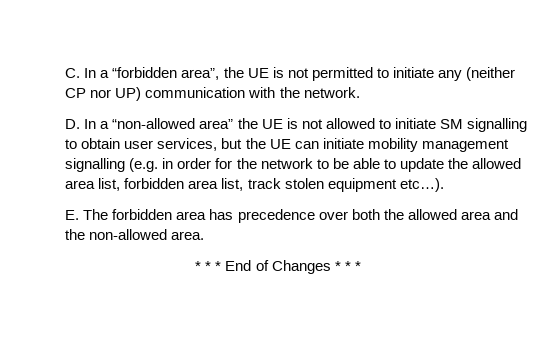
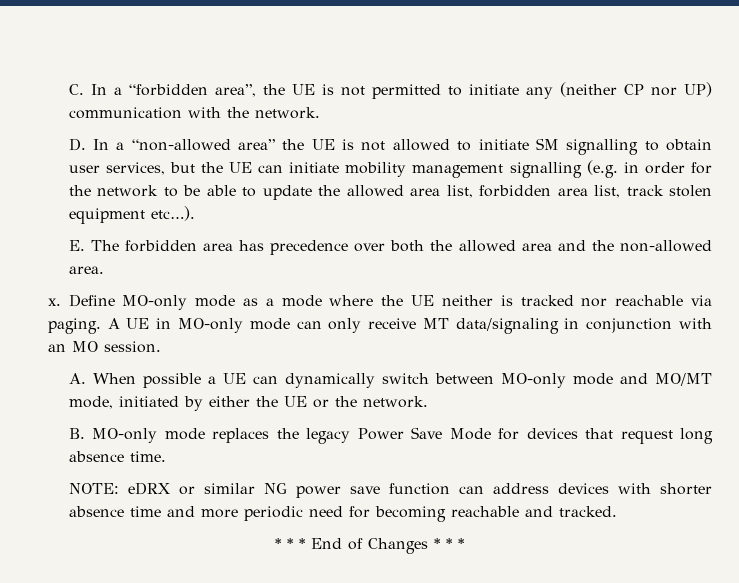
(205, 235) none -> [47,294,712,310] [47,318,712,334] [47,341,161,353] [68,373,712,388] [68,396,428,411] [68,427,713,444] [68,451,166,462] [68,482,713,498] [68,506,617,522] // x. Define MO-only mode as a mode where the UE neither is tracked nor reachable via paging. A UE in MO-only mode can only receive MT data/signaling in conjunction with an MO session. // A. When possible a UE can dynamically switch between MO-only mode and MO/MT mode, initiated by either the UE or the network. // B. MO-only mode replaces the legacy Power Save Mode for devices that request long absence time. // NOTE: eDRX or similar NG power save function can address devices with shorter absence time and more periodic need for becoming reachable and tracked.

